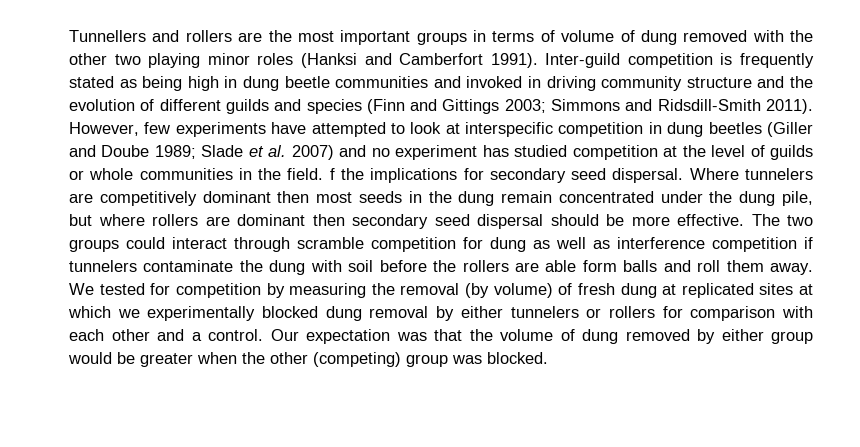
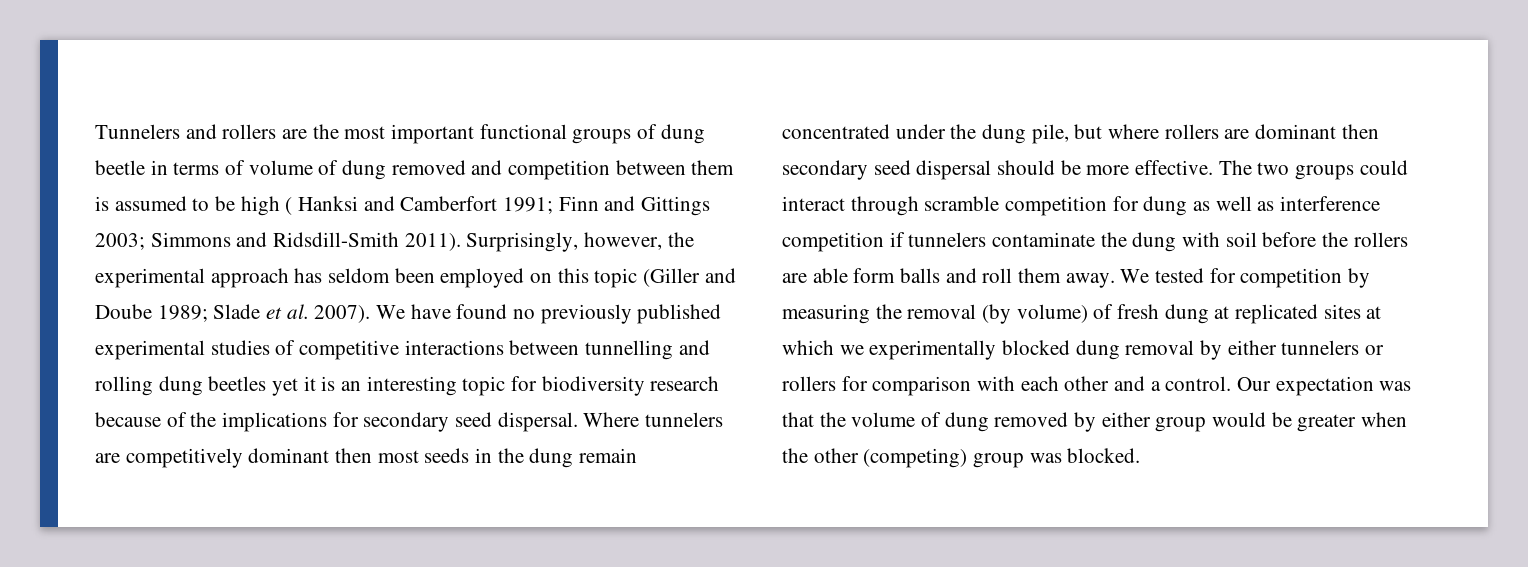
[69,30,146,42] Tunnellers -> [95,124,180,139] Tunnelers
[416,32,467,45] groups -> [479,124,705,144] [95,160,145,175] functional groups of dung beetle
[752,30,813,42] [69,53,815,68] [69,76,814,91] [69,99,405,114] with the other two playing minor roles (Hanksi and Camberfort 1991). Inter-guild competition is frequently stated as being high in dung beetle communities and invoked in driving community structure and the evolution of different guilds and species (Finn -> [471,160,735,180] [95,196,599,216] and competition between them is assumed to be high ( Hanksi and Camberfort 1991; Finn
[69,122,762,137] However, few experiments have attempted to look at interspecific competition in dung beetles -> [466,232,694,252] [95,268,638,288] Surprisingly, however, the experimental approach has seldom been employed on this topic
[291,145,814,160] [69,168,335,180] 2007) and no experiment has studied competition at the level of guilds or whole communities in the field. f -> [314,304,722,324] [95,340,710,360] [95,376,720,396] [95,412,187,427] 2007). We have found no previously published experimental studies of competitive interactions between tunnelling and rolling dung beetles yet it is an interesting topic for biodiversity research because of

